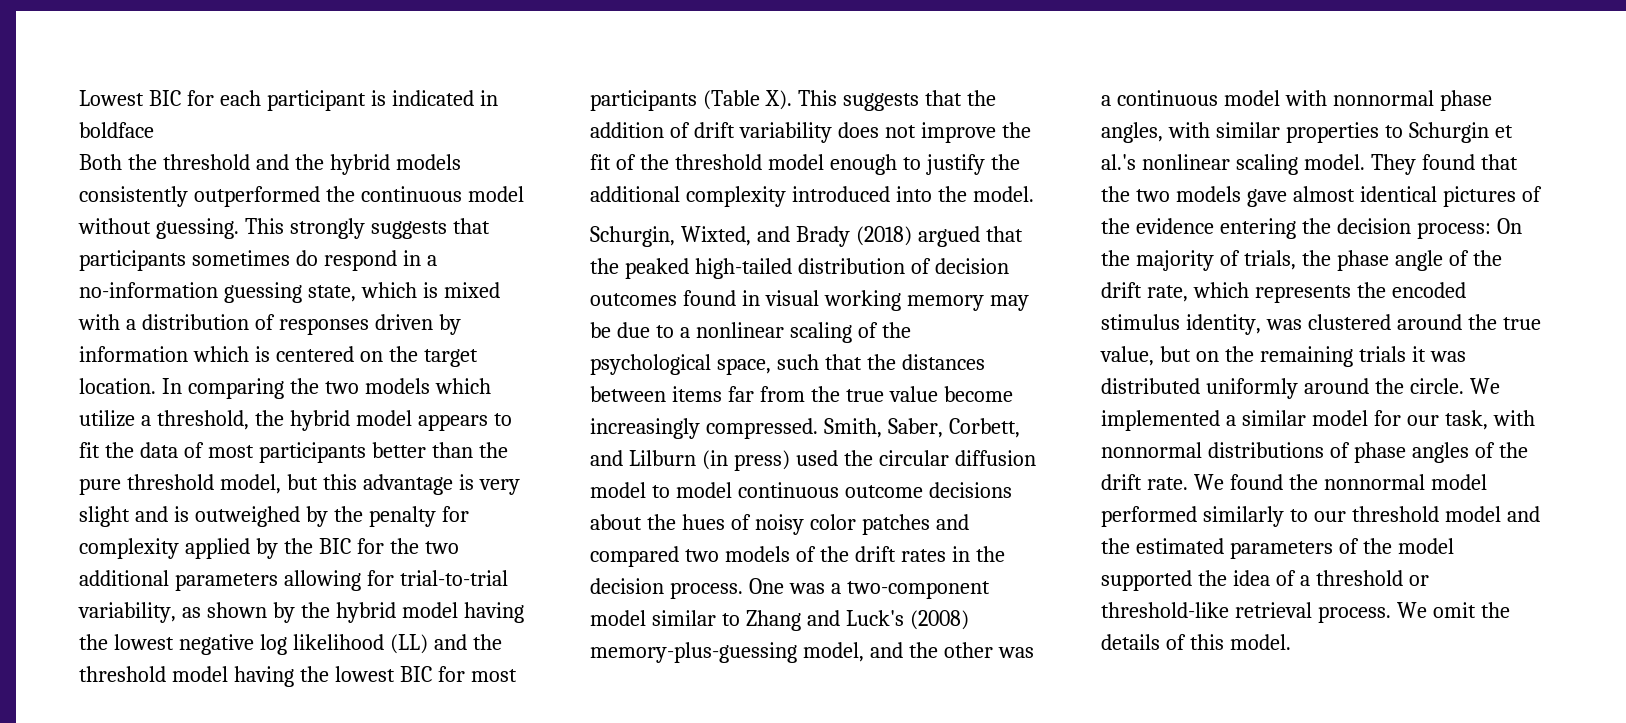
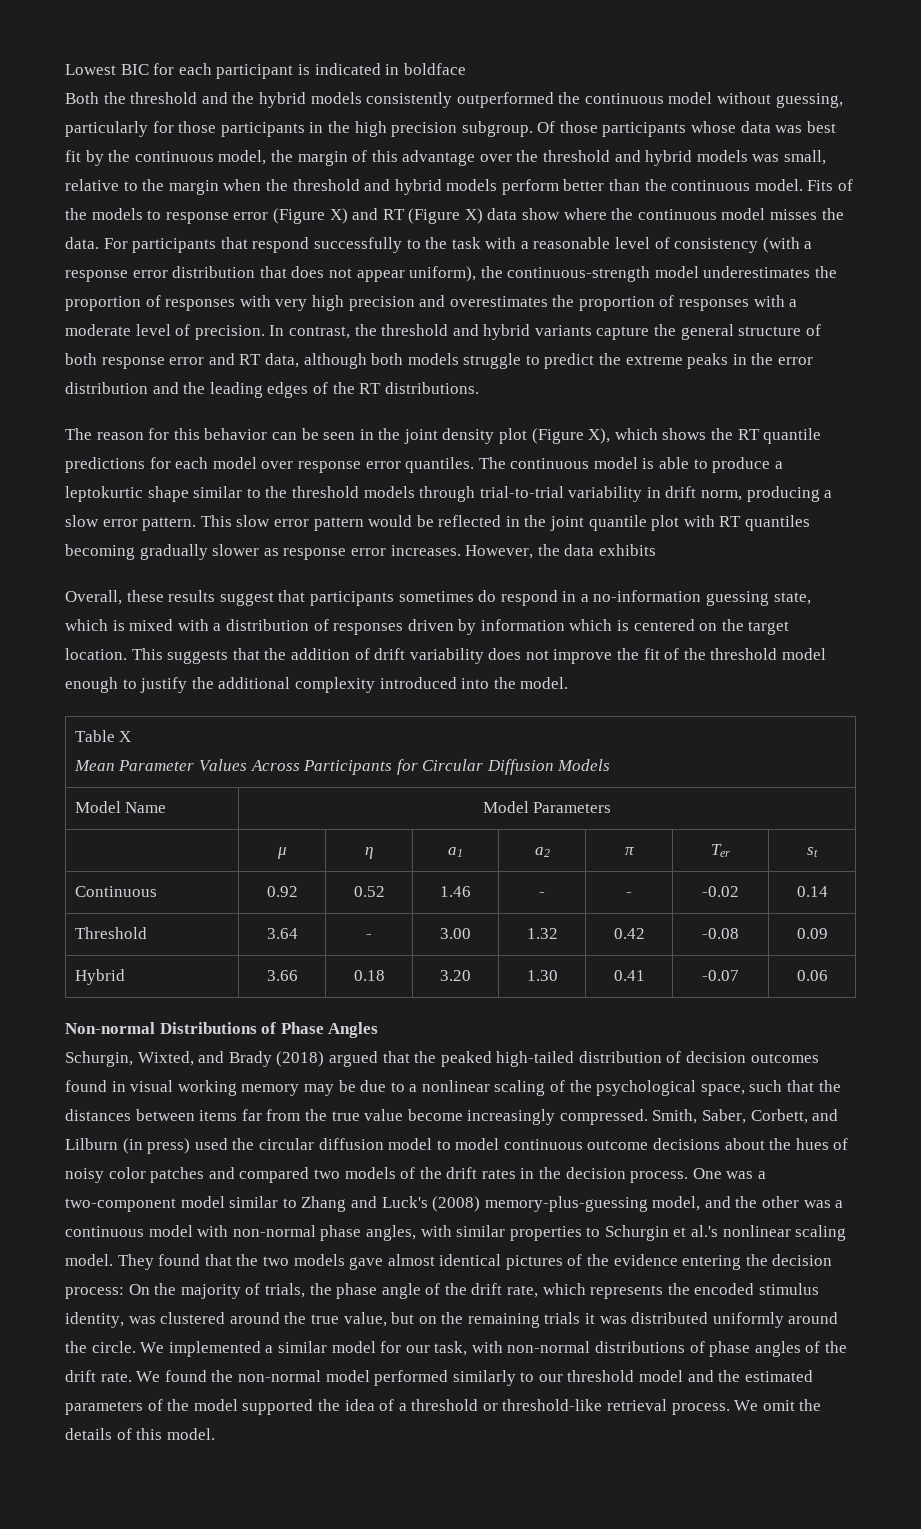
[155,218,447,239] guessing. This strongly suggests -> [775,93,843,108] [65,121,836,137] [65,150,827,166] [65,179,854,195] [65,208,844,224] [65,237,813,253] [65,266,838,282] [65,295,798,311] [65,324,821,340] [65,353,814,369] [65,382,479,398] [65,428,822,444] [65,457,783,473] [65,486,833,502] [65,515,811,531] [65,544,656,560] [65,590,274,606] guessing, particularly for those participants in the high precision subgroup. Of those participants whose data was best fit by the continuous model, the margin of this advantage over the threshold and hybrid models was small, relative to the margin when the threshold and hybrid models perform better than the continuous model. Fits of the models to response error (Figure X) and RT (Figure X) data show where the continuous model misses the data. For participants that respond successfully to the task with a reasonable level of consistency (with a response error distribution that does not appear uniform), the continuous-strength model underestimates the proportion of responses with very high precision and overestimates the proportion of responses with a moderate level of precision. In contrast, the threshold and hybrid variants capture the general structure of both response error and RT data, although both models struggle to predict the extreme peaks in the error distribution and the leading edges of the RT distributions. // The reason for this behavior can be seen in the joint density plot (Figure X), which shows the RT quantile predictions for each model over response error quantiles. The continuous model is able to produce a leptokurtic shape similar to the threshold models through trial-to-trial variability in drift norm, producing a slow error pattern. This slow error pattern would be reflected in the joint quantile plot with RT quantiles becoming gradually slower as response error increases. However, the data exhibits // Overall, these results suggest
[161,378,491,399] [79,410,512,431] [79,442,508,463] [79,474,520,495] [79,506,469,527] [79,538,459,559] [79,570,508,591] [78,602,524,623] [79,634,502,655] [79,666,517,687] [590,90,792,111] In comparing the two models which utilize a threshold, the hybrid model appears to fit the data of most participants better than the pure threshold model, but this advantage is very slight and is outweighed by the penalty for complexity applied by the BIC for the two additional parameters allowing for trial-to-trial variability, as shown by the hybrid model having the lowest negative log likelihood (LL) and the threshold model having the lowest BIC for most participants (Table X). -> (127, 654) none
(1034, 194) none -> [74,730,132,742] [73,759,611,775] [74,801,167,813] [482,801,612,813] [276,847,287,859] [365,847,373,859] [448,847,463,857] [534,847,550,857] [624,847,634,855] [711,844,730,857] [807,847,818,857] [74,886,157,897] [266,886,298,897] [353,886,385,897] [440,886,471,897] [539,892,545,897] [626,892,632,897] [702,886,739,897] [796,886,828,897] [74,927,147,939] [266,928,298,939] [366,934,372,939] [440,928,471,939] [526,928,558,939] [613,928,645,939] [702,928,739,939] [796,928,828,939] [74,969,125,985] [266,970,298,981] [353,970,385,981] [440,970,471,981] [526,970,558,981] [613,970,645,981] [702,970,739,981] [796,970,828,981] [65,1022,379,1038] // Table X // Mean Parameter Values Across Participants for Circular Diffusion Models // Model Name | Model Parameters // | μ | η | a1 | a2 | π | Ter | st // Continuous | 0.92 | 0.52 | 1.46 | - | - | -0.02 | 0.14 // Threshold | 3.64 | - | 3.00 | 1.32 | 0.42 | -0.08 | 0.09 // Hybrid | 3.66 | 0.18 | 3.20 | 1.30 | 0.41 | -0.07 | 0.06 // Non-normal Distributions of Phase Angles
[1332,90,1434,106] nonnormal -> [232,1225,316,1237] non-normal
[1101,442,1202,458] nonnormal -> [507,1341,591,1353] non-normal
[1323,474,1425,490] nonnormal -> [237,1370,321,1382] non-normal

